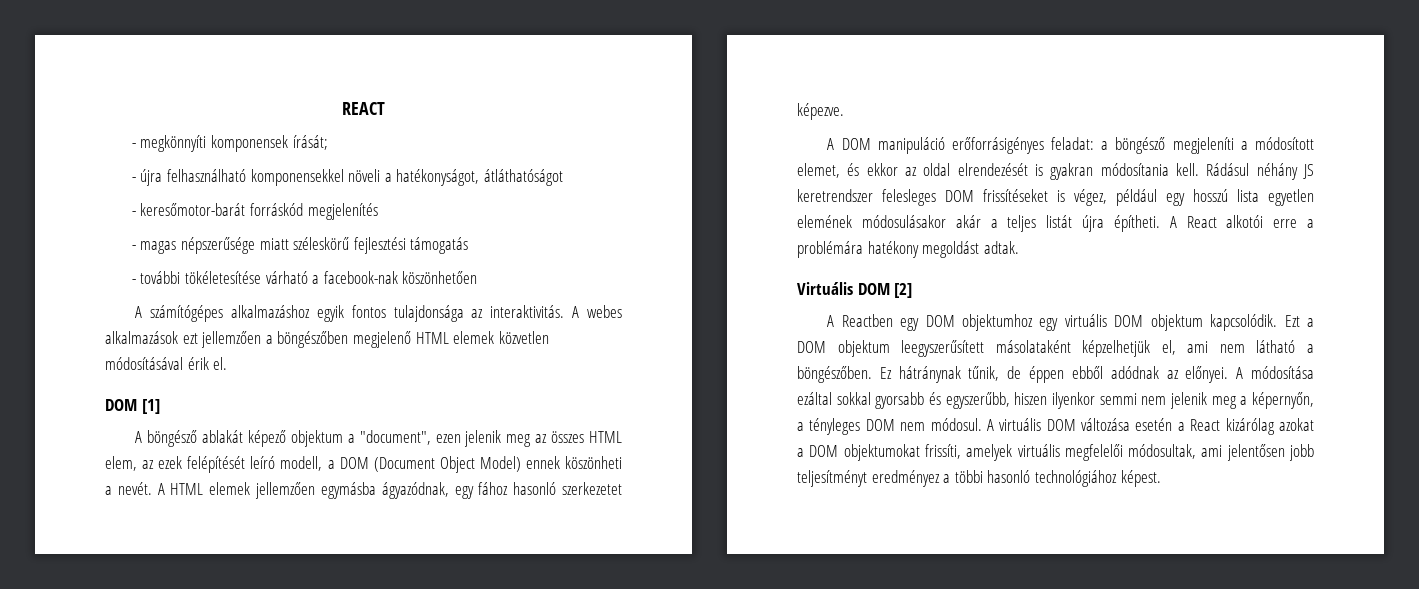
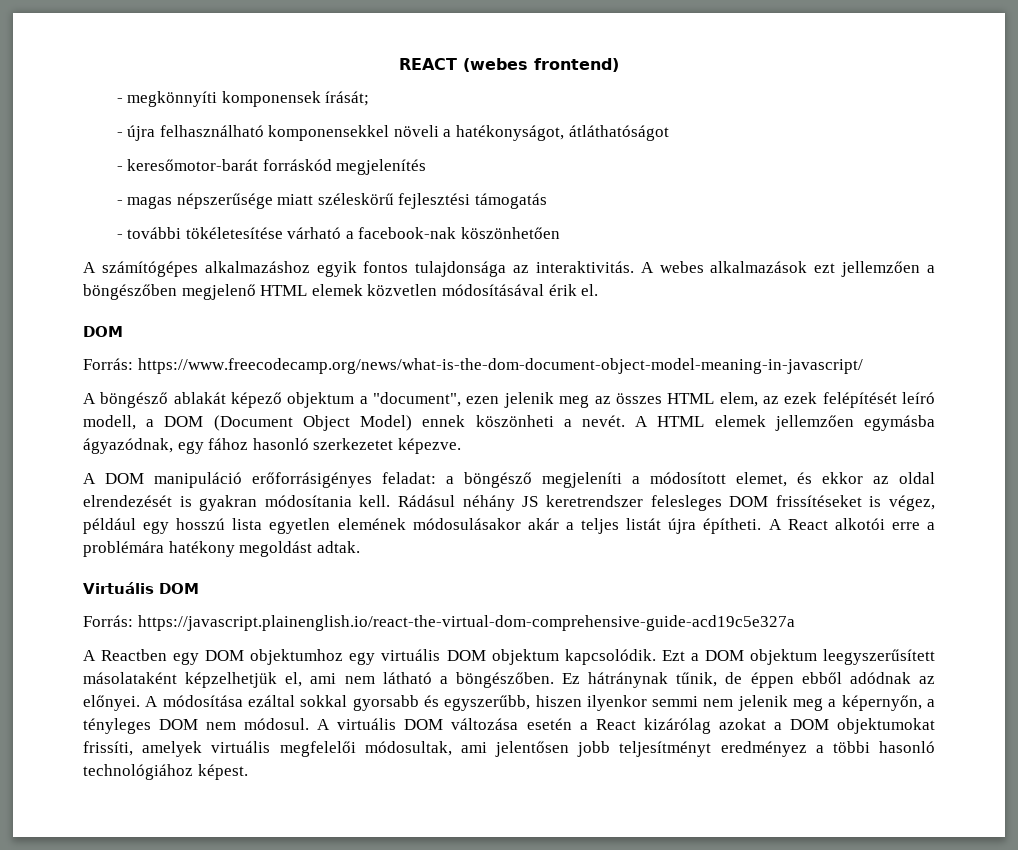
(385, 108) none -> [463,58,619,72] (webes frontend)
[141,399,160,414] [1] -> [83,358,863,374] // Forrás: https://www.freecodecamp.org/news/what-is-the-dom-document-object-model-meaning-in-javascript/
[894,283,913,298] [2] -> [83,615,795,631] // Forrás: https://javascript.plainenglish.io/react-the-virtual-dom-comprehensive-guide-acd19c5e327a

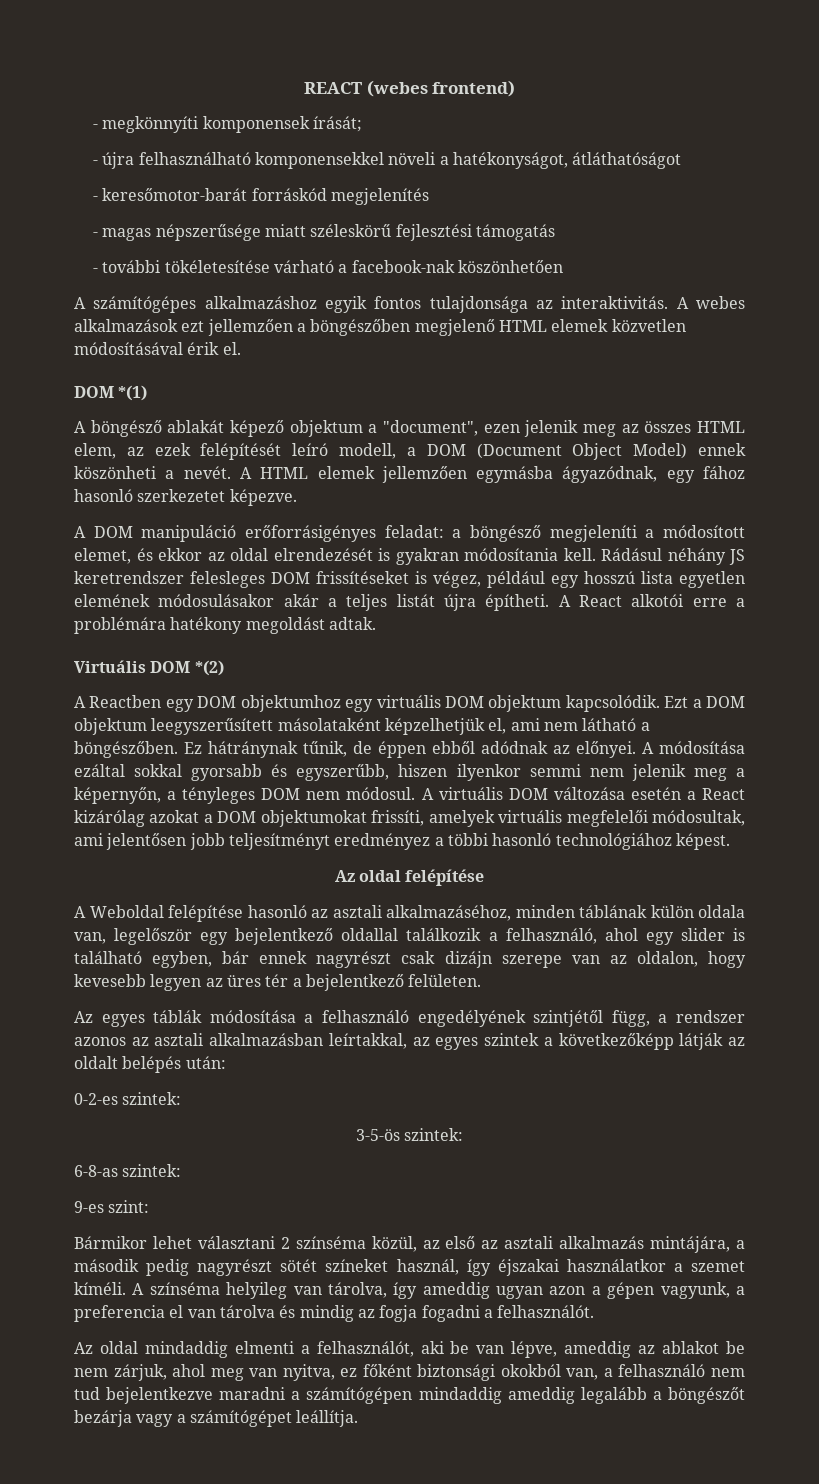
[83,358,863,374] // Forrás: https://www.freecodecamp.org/news/what-is-the-dom-document-object-model-meaning-in-javascript/ -> [118,385,148,401] *(1)
[83,615,795,631] // Forrás: https://javascript.plainenglish.io/react-the-virtual-dom-comprehensive-guide-acd19c5e327a -> [194,660,224,676] *(2)
(248, 772) none -> [334,869,485,886] [74,905,745,922] [74,928,746,945] [74,951,747,968] [74,974,482,991] [74,1010,746,1027] [74,1033,746,1050] [74,1056,226,1073] [74,1092,182,1105] [355,1128,464,1141] [74,1164,182,1177] [74,1200,150,1213] [74,1236,746,1253] [74,1259,746,1276] [74,1282,745,1299] [74,1305,595,1322] [74,1341,745,1358] [74,1364,746,1381] [74,1387,745,1404] [74,1410,359,1427] // Az oldal felépítése // A Weboldal felépítése hasonló az asztali alkalmazáséhoz, minden táblának külön oldala van, legelőször egy bejelentkező oldallal találkozik a felhasználó, ahol egy slider is található egyben, bár ennek nagyrészt csak dizájn szerepe van az oldalon, hogy kevesebb legyen az üres tér a bejelentkező felületen. // Az egyes táblák módosítása a felhasználó engedélyének szintjétől függ, a rendszer azonos az asztali alkalmazásban leírtakkal, az egyes szintek a következőképp látják az oldalt belépés után: // 0-2-es szintek: // 3-5-ös szintek: // 6-8-as szintek: // 9-es szint: // Bármikor lehet választani 2 színséma közül, az első az asztali alkalmazás mintájára, a második pedig nagyrészt sötét színeket használ, így éjszakai használatkor a szemet kíméli. A színséma helyileg van tárolva, így ameddig ugyan azon a gépen vagyunk, a preferencia el van tárolva és mindig az fogja fogadni a felhasználót. // Az oldal mindaddig elmenti a felhasználót, aki be van lépve, ameddig az ablakot be nem zárjuk, ahol meg van nyitva, ez főként biztonsági okokból van, a felhasználó nem tud bejelentkezve maradni a számítógépen mindaddig ameddig legalább a böngészőt bezárja vagy a számítógépet leállítja.

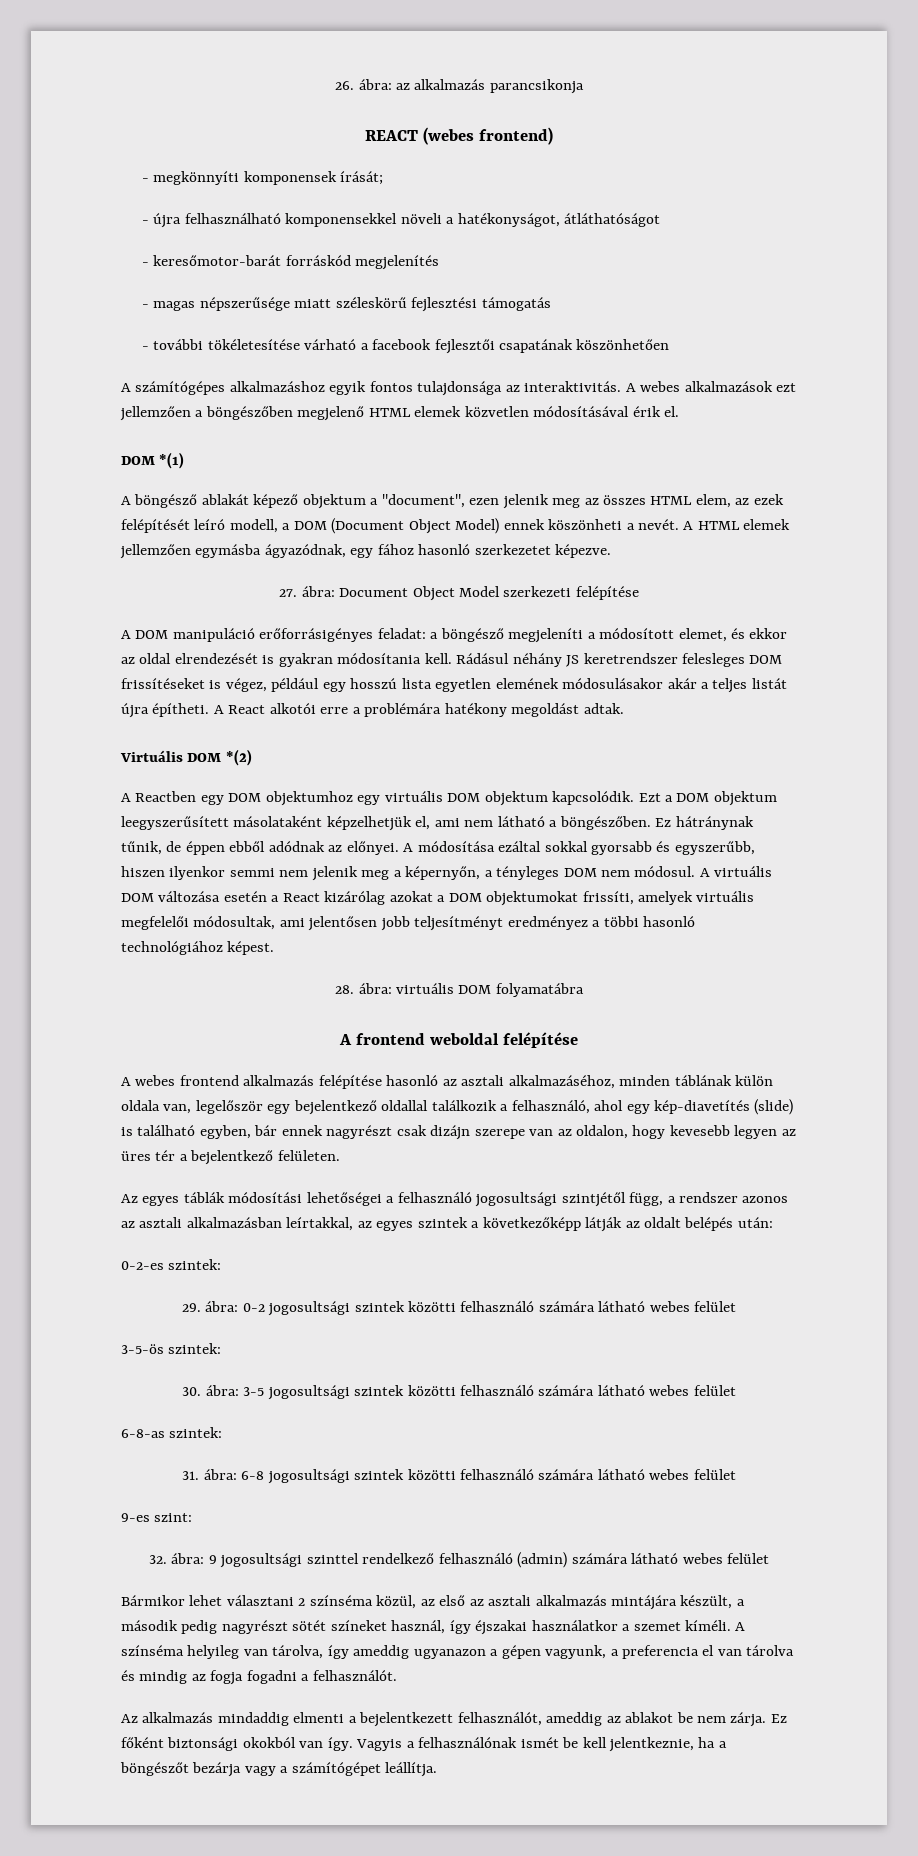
(303, 88) none -> [335,79,584,94] 26. ábra: az alkalmazás parancsikonja //
[351,260,455,273] facebook-nak -> [372,339,574,354] facebook fejlesztői csapatának
(297, 497) none -> [279,586,639,601] // 27. ábra: Document Object Model szerkezeti felépítése
[334,869,485,886] [74,905,164,918] Az oldal felépítése // A Weboldal -> [335,983,584,997] [338,1032,579,1048] [121,1075,315,1086] 28. ábra: virtuális DOM folyamatábra // A frontend weboldal felépítése // A webes frontend alkalmazás
[680,928,725,941] slider -> [654,1099,794,1115] kép-diavetítés (slide)
[209,1010,526,1027] módosítása a felhasználó engedélyének -> [228,1192,558,1207] módosítási lehetőségei a felhasználó jogosultsági
[355,1128,464,1141] [74,1164,182,1177] [74,1200,150,1213] 3-5-ös szintek: // 6-8-as szintek: // 9-es szint: -> [181,1301,737,1316] [121,1343,222,1354] [182,1385,736,1400] [121,1427,223,1438] [182,1469,736,1484] [121,1513,193,1522] [148,1552,770,1568] 29. ábra: 0-2 jogosultsági szintek közötti felhasználó számára látható webes felület // 3-5-ös szintek: // 30. ábra: 3-5 jogosultsági szintek közötti felhasználó számára látható webes felület // 6-8-as szintek: // 31. ábra: 6-8 jogosultsági szintek közötti felhasználó számára látható webes felület // 9-es szint: // 32. ábra: 9 jogosultsági szinttel rendelkező felhasználó (admin) számára látható webes felület
[650,1236,731,1253] mintájára, -> [611,1595,733,1610] mintájára készült,
[496,1286,586,1299] ugyan azon -> [413,1649,486,1659] ugyanazon
[99,1341,138,1354] oldal -> [142,1712,214,1723] alkalmazás
[316,1341,558,1358] felhasználót, aki be van lépve, -> [359,1712,542,1727] bejelentkezett felhasználót,
[113,1364,746,1381] [74,1387,647,1404] zárjuk, ahol meg van nyitva, ez főként biztonsági okokból van, a felhasználó nem tud bejelentkezve maradni a számítógépen mindaddig ameddig legalább -> [730,1712,787,1727] [121,1737,716,1752] zárja. Ez főként biztonsági okokból van így. Vagyis a felhasználónak ismét be kell jelentkeznie, ha

